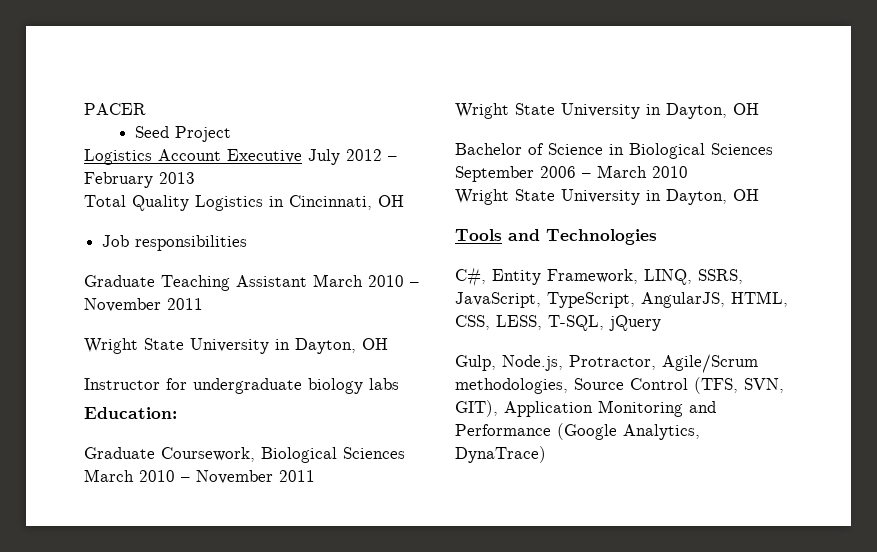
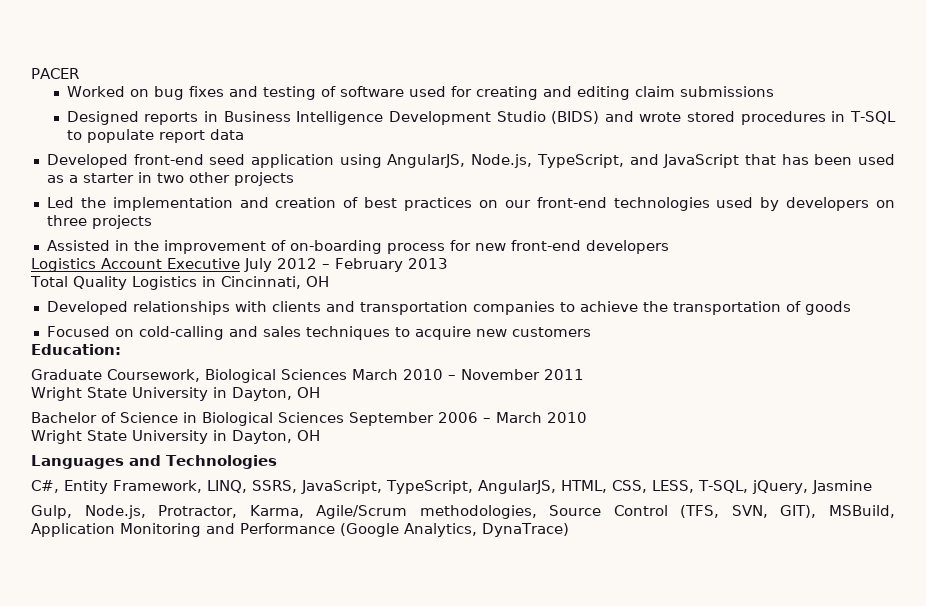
[134,126,231,142] Seed Project -> [66,86,774,100] [66,111,897,125] [66,129,244,143] [46,154,895,168] [46,172,294,186] [46,197,896,211] [46,215,152,229] [46,240,669,254] Worked on bug fixes and testing of software used for creating and editing claim submissions // Designed reports in Business Intelligence Development Studio (BIDS) and wrote stored procedures in T-SQL to populate report data // Developed front-end seed application using AngularJS, Node.js, TypeScript, and JavaScript that has been used as a starter in two other projects // Led the implementation and creation of best practices on our front-end technologies used by developers on three projects // Assisted in the improvement of on-boarding process for new front-end developers
[102,235,248,251] [84,274,419,291] [84,298,203,312] [84,338,388,354] [84,378,399,394] Job responsibilities // Graduate Teaching Assistant March 2010 – November 2011 // Wright State University in Dayton, OH // Instructor for undergraduate biology labs -> [46,301,851,315] [46,326,591,340] Developed relationships with clients and transportation companies to achieve the transportation of goods // Focused on cold-calling and sales techniques to acquire new customers
[455,229,502,241] Tools -> [31,455,124,469] Languages
[609,315,661,331] jQuery -> [751,480,872,494] jQuery, Jasmine
(656, 362) none -> [249,505,304,518] Karma,
(498, 408) none -> [828,505,895,518] MSBuild,

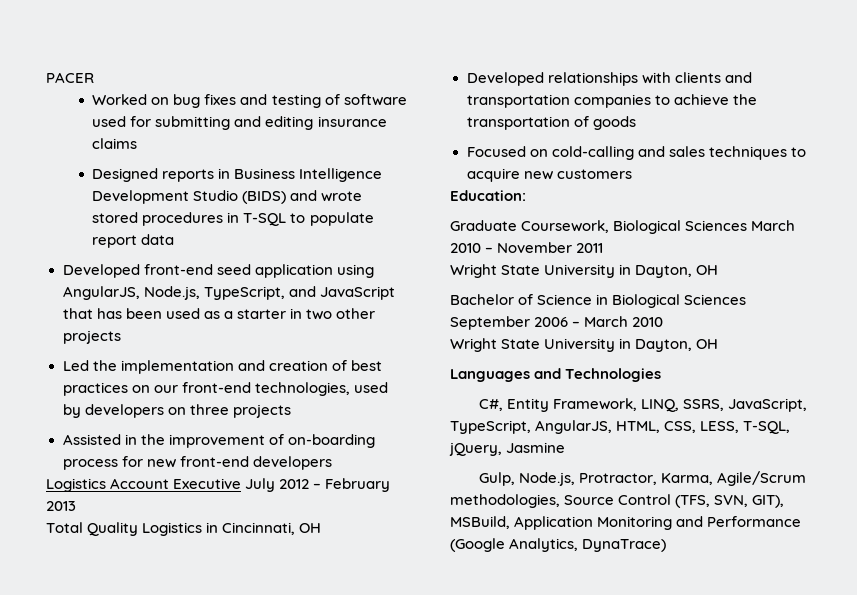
[475,86,538,100] creating -> [155,116,231,130] submitting
[634,86,774,97] claim submissions -> [317,116,387,127] [92,138,138,149] insurance claims
[613,197,710,211] technologies -> [254,382,350,396] technologies,

